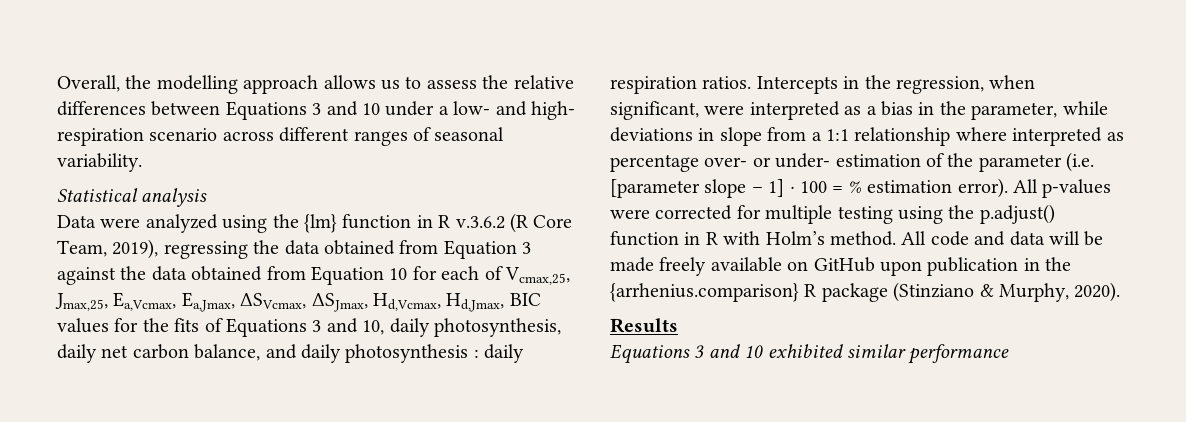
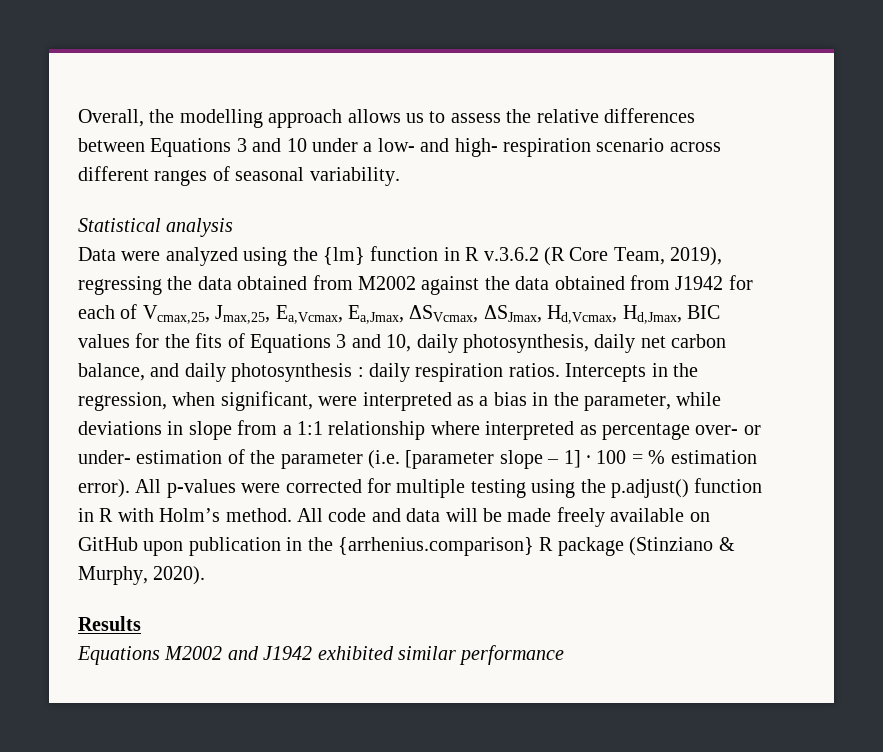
[443,240,532,259] Equation 3 -> [358,276,416,290] M2002
[311,266,408,285] Equation 10 -> [675,276,724,290] J1942
[694,344,764,358] 3 and 10 -> [164,646,313,660] M2002 and J1942

